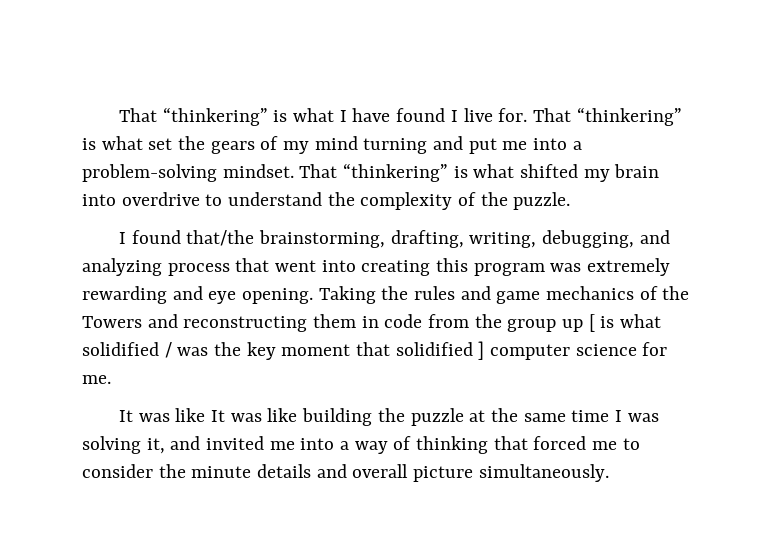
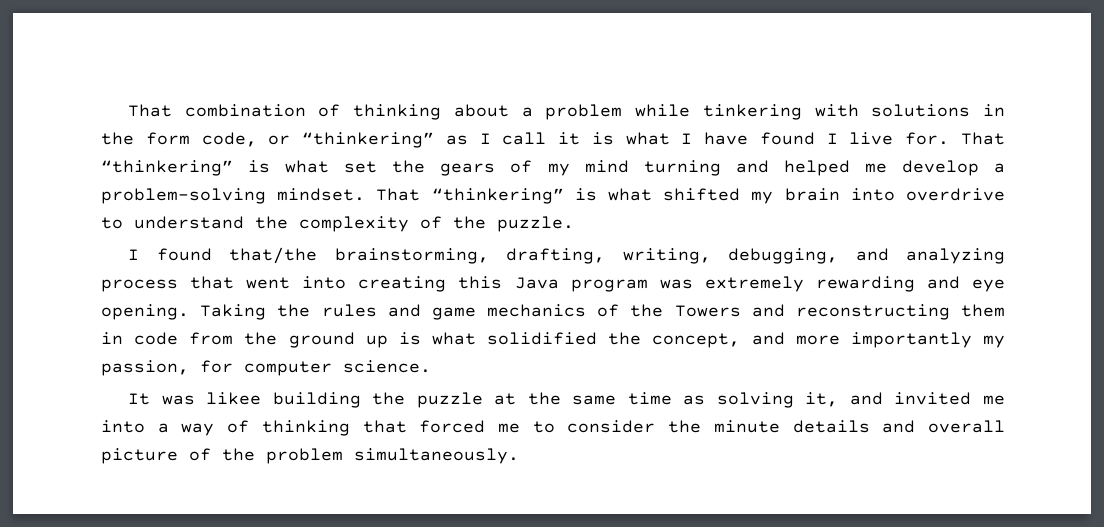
[119,107,268,126] That “thinkering” -> [128,104,1005,120] [101,132,581,148] That combination of thinking about a problem while tinkering with solutions in the form code, or “thinkering” as I call it
[468,138,568,154] put me into -> [783,160,979,176] helped me develop
(469, 265) none -> [514,277,559,289] Java
[507,314,662,332] [82,341,668,360] [82,375,111,384] [119,408,298,422] group up [ is what solidified / was the key moment that solidified ] computer science for me. // It was like It was like -> [288,332,1005,348] [101,360,431,376] [128,392,262,405] ground up is what solidified the concept, and more importantly my passion, for computer science. // It was likee
[614,410,659,422] I was -> [683,395,706,405] as
(474, 474) none -> [189,448,343,464] of the problem

